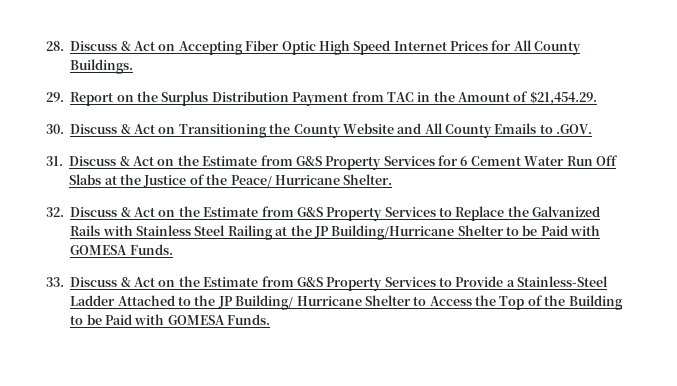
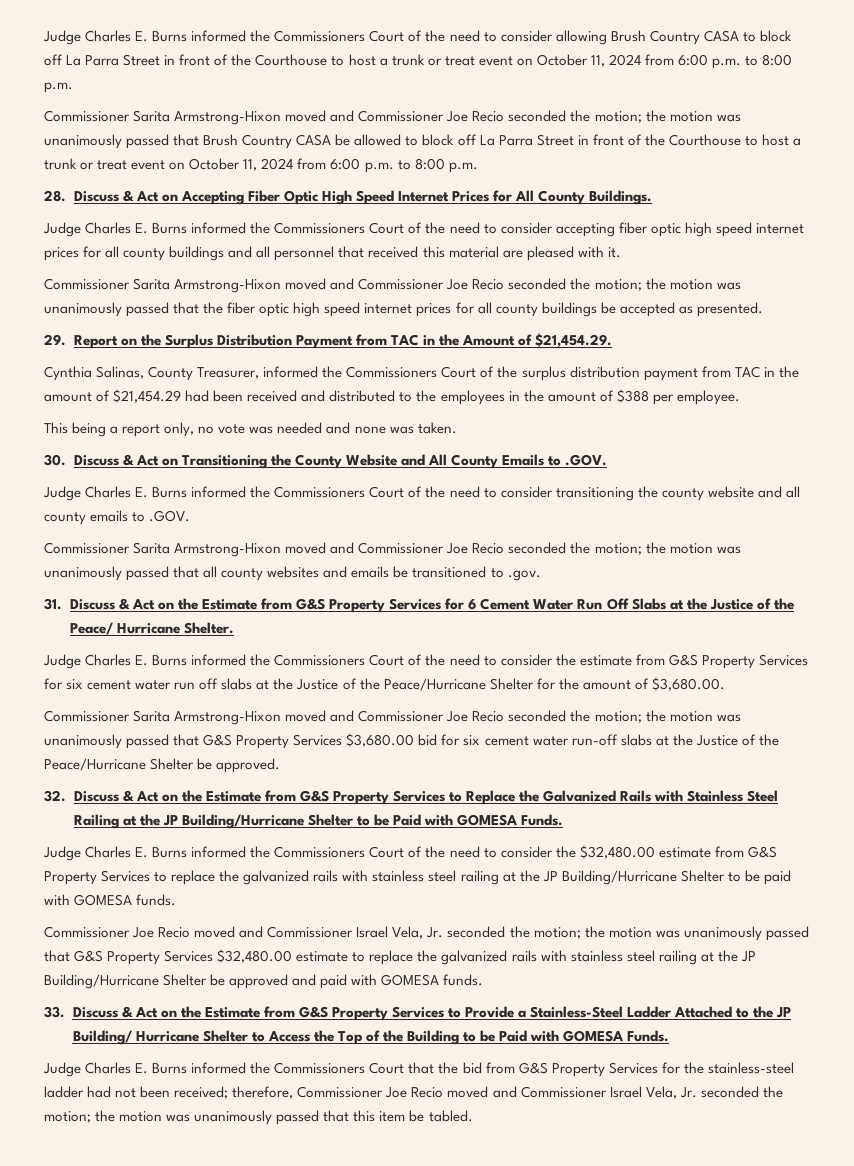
(46, 46) none -> [43,30,792,45] [44,54,793,69] [44,82,73,93] [44,110,741,125] [44,134,802,149] [44,158,478,173] Judge Charles E. Burns informed the Commissioners Court of the need to consider allowing Brush Country CASA to block off La Parra Street in front of the Courthouse to host a trunk or treat event on October 11, 2024 from 6:00 p.m. to 8:00 p.m. // Commissioner Sarita Armstrong-Hixon moved and Commissioner Joe Recio seconded the motion; the motion was unanimously passed that Brush Country CASA be allowed to block off La Parra Street in front of the Courthouse to host a trunk or treat event on October 11, 2024 from 6:00 p.m. to 8:00 p.m. //
(134, 66) none -> [43,222,804,237] [44,246,621,261] [44,278,741,293] [44,302,763,317] // Judge Charles E. Burns informed the Commissioners Court of the need to consider accepting fiber optic high speed internet prices for all county buildings and all personnel that received this material are pleased with it. // Commissioner Sarita Armstrong-Hixon moved and Commissioner Joe Recio seconded the motion; the motion was unanimously passed that the fiber optic high speed internet prices for all county buildings be accepted as presented.
(597, 98) none -> [44,366,799,381] [44,389,740,405] [44,422,457,437] // Cynthia Salinas, County Treasurer, informed the Commissioners Court of the surplus distribution payment from TAC in the amount of $21,454.29 had been received and distributed to the employees in the amount of $388 per employee. // This being a report only, no vote was needed and none was taken.
(593, 129) none -> [43,486,800,501] [44,510,191,525] [44,542,741,557] [44,566,541,581] // Judge Charles E. Burns informed the Commissioners Court of the need to consider transitioning the county website and all county emails to .GOV. // Commissioner Sarita Armstrong-Hixon moved and Commissioner Joe Recio seconded the motion; the motion was unanimously passed that all county websites and emails be transitioned to .gov.
(393, 179) none -> [43,654,808,669] [44,677,725,691] [44,710,741,725] [44,733,779,749] [44,758,281,773] // Judge Charles E. Burns informed the Commissioners Court of the need to consider the estimate from G&S Property Services for six cement water run off slabs at the Justice of the Peace/Hurricane Shelter for the amount of $3,680.00. // Commissioner Sarita Armstrong-Hixon moved and Commissioner Joe Recio seconded the motion; the motion was unanimously passed that G&S Property Services $3,680.00 bid for six cement water run-off slabs at the Justice of the Peace/Hurricane Shelter be approved.
(173, 249) none -> [43,845,777,861] [44,870,791,885] [44,894,177,906] [44,926,809,941] [44,949,756,965] [44,974,484,989] // Judge Charles E. Burns informed the Commissioners Court of the need to consider the $32,480.00 estimate from G&S Property Services to replace the galvanized rails with stainless steel railing at the JP Building/Hurricane Shelter to be paid with GOMESA funds. // Commissioner Joe Recio moved and Commissioner Israel Vela, Jr. seconded the motion; the motion was unanimously passed that G&S Property Services $32,480.00 estimate to replace the galvanized rails with stainless steel railing at the JP Building/Hurricane Shelter be approved and paid with GOMESA funds.
(271, 319) none -> [43,1062,794,1077] [44,1086,783,1099] [44,1110,473,1125] // Judge Charles E. Burns informed the Commissioners Court that the bid from G&S Property Services for the stainless-steel ladder had not been received; therefore, Commissioner Joe Recio moved and Commissioner Israel Vela, Jr. seconded the motion; the motion was unanimously passed that this item be tabled.

